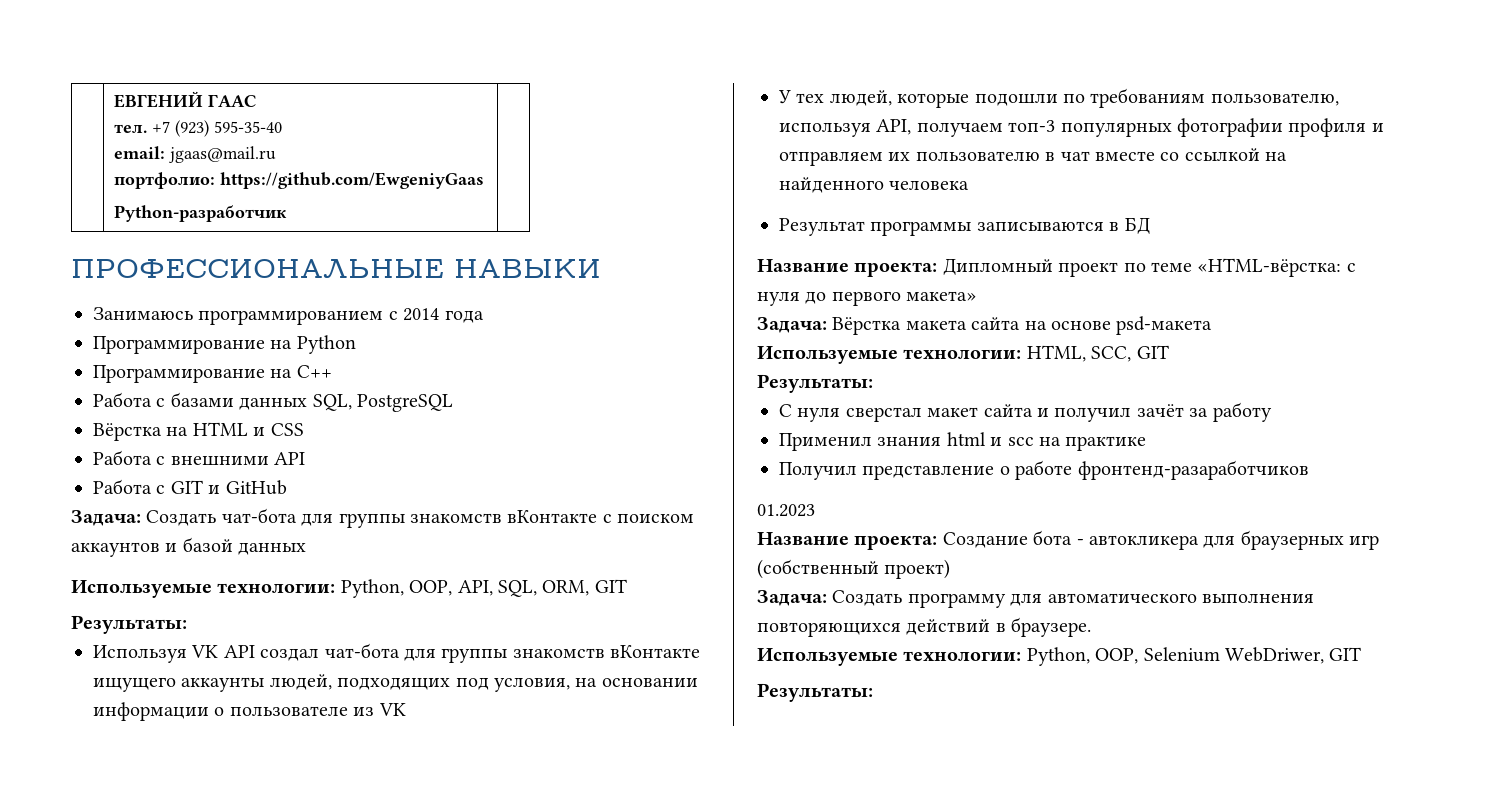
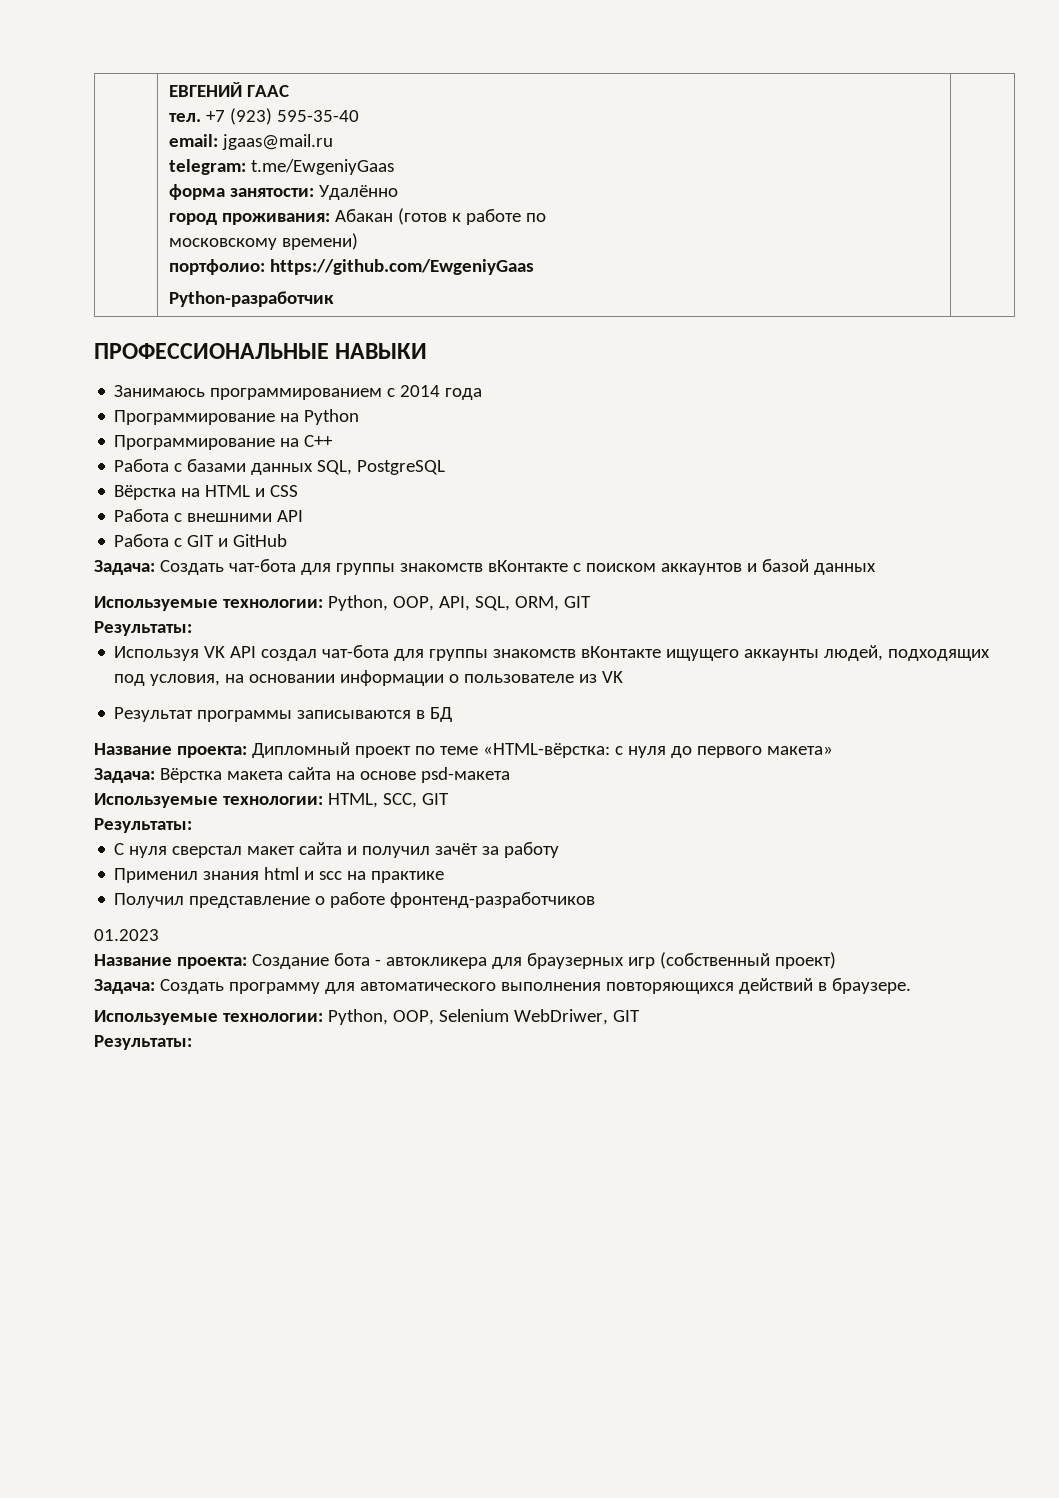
(277, 154) none -> [168,159,394,175] [168,184,398,200] [168,208,546,225] [168,233,358,250] // telegram: t.me/EwgeniyGaas // форма занятости: Удалённо // город проживания: Абакан (готов к работе по // московскому времени)
[778,88,1339,108] [779,118,1384,137] [779,148,1288,166] [779,177,970,193] // У тех людей, которые подошли по требованиям пользователю, используя API, получаем топ-3 популярных фотографии профиля и отправляем их пользователю в чат вместе со ссылкой на найденного человека -> (624, 677) none
[1077,460,1309,480] фронтенд-разаработчиков -> [390,892,596,908] фронтенд-разработчиков

